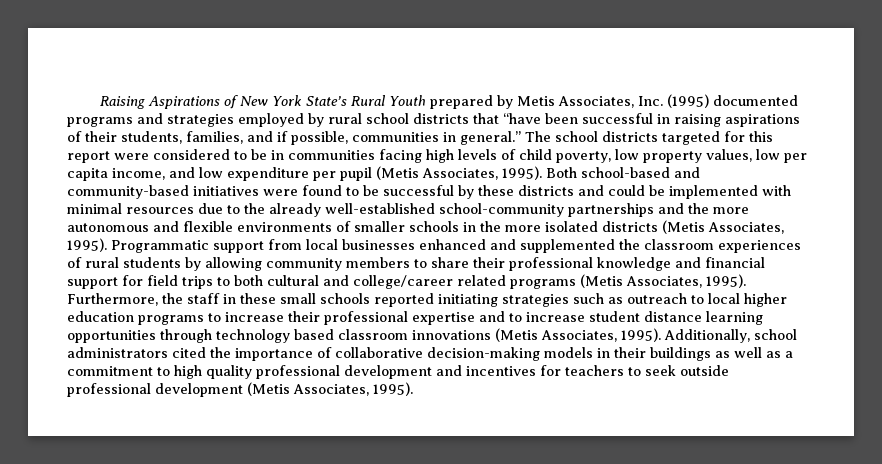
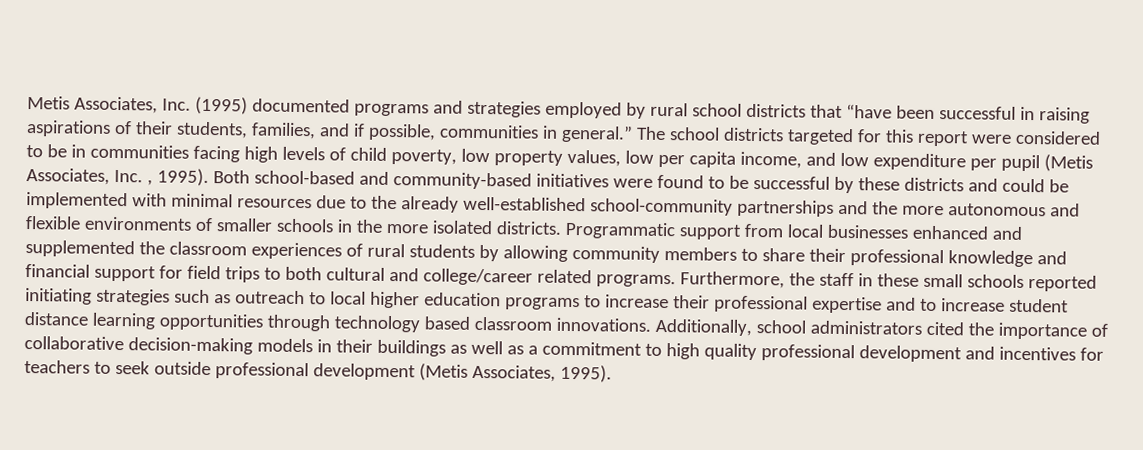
[100,95,514,109] Raising Aspirations of New York State’s Rural Youth prepared by -> (27, 103) none
(498, 174) none -> [113,169,153,186] Inc. ,
[602,220,784,234] [67,238,107,252] districts (Metis Associates, 1995). -> [495,221,562,235] districts.
[510,274,746,289] programs (Metis Associates, 1995). -> [595,274,676,288] programs.
[412,328,661,342] innovations (Metis Associates, 1995). -> [555,317,651,332] innovations.

